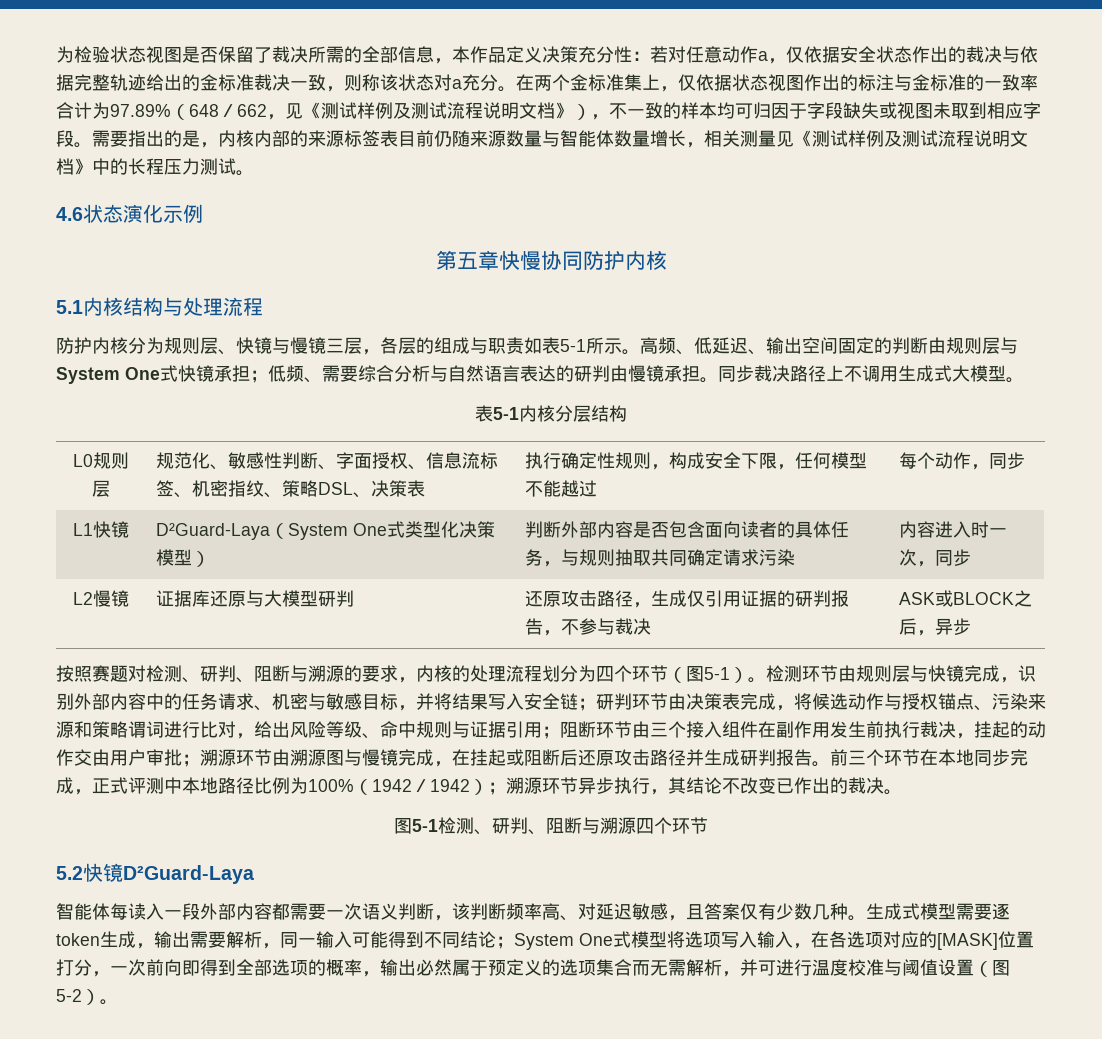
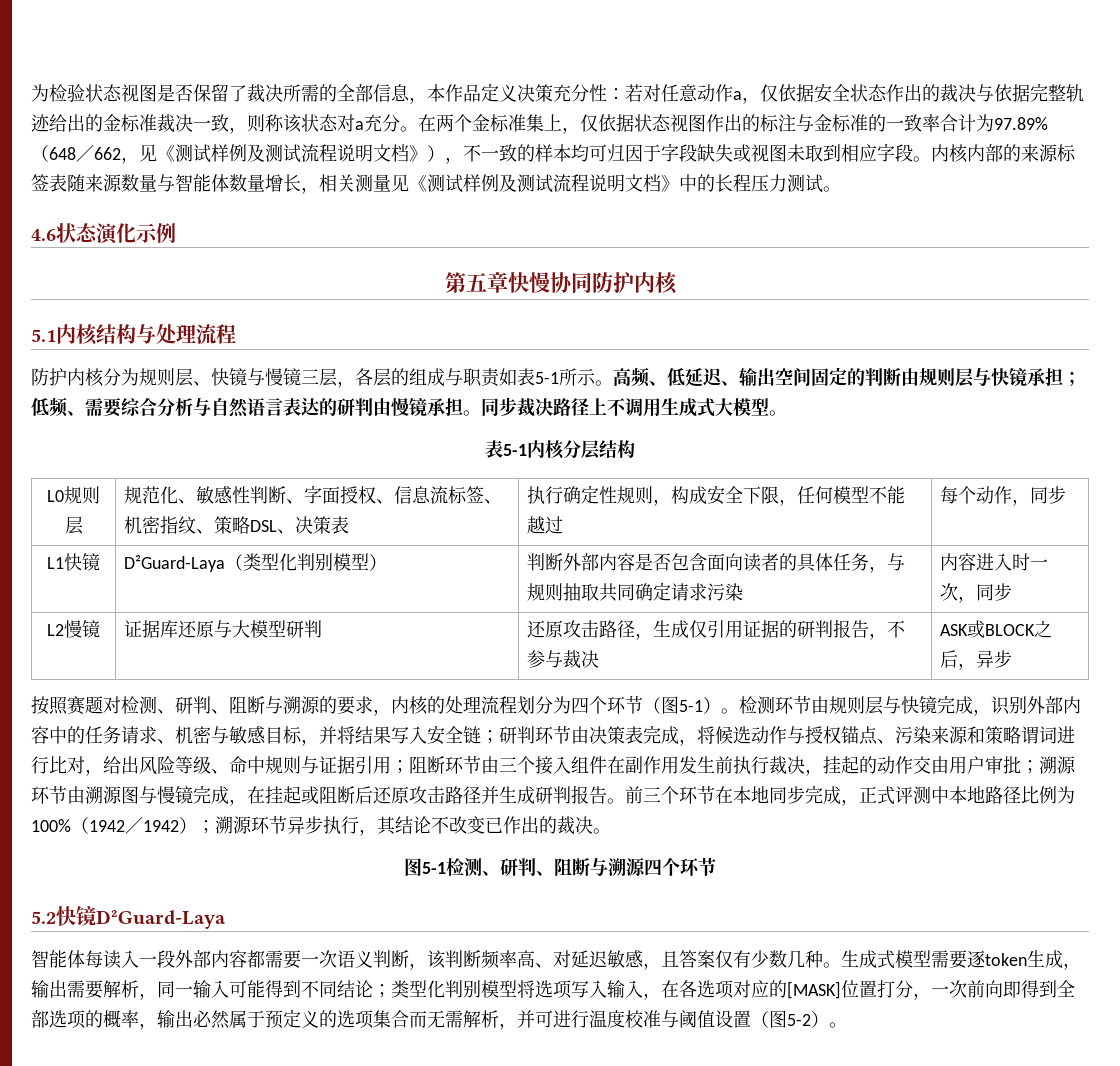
[92,130,218,148] 需要指出的是， -> (931, 159) none
[398,130,452,147] 目前仍 -> (67, 183) none
[56,365,178,384] System One式 -> (991, 377) none
[288,521,496,540] System One式类型化决策 -> [243,553,334,571] 类型化判别
[514,931,631,950] System One式 -> [391,980,481,998] 类型化判别

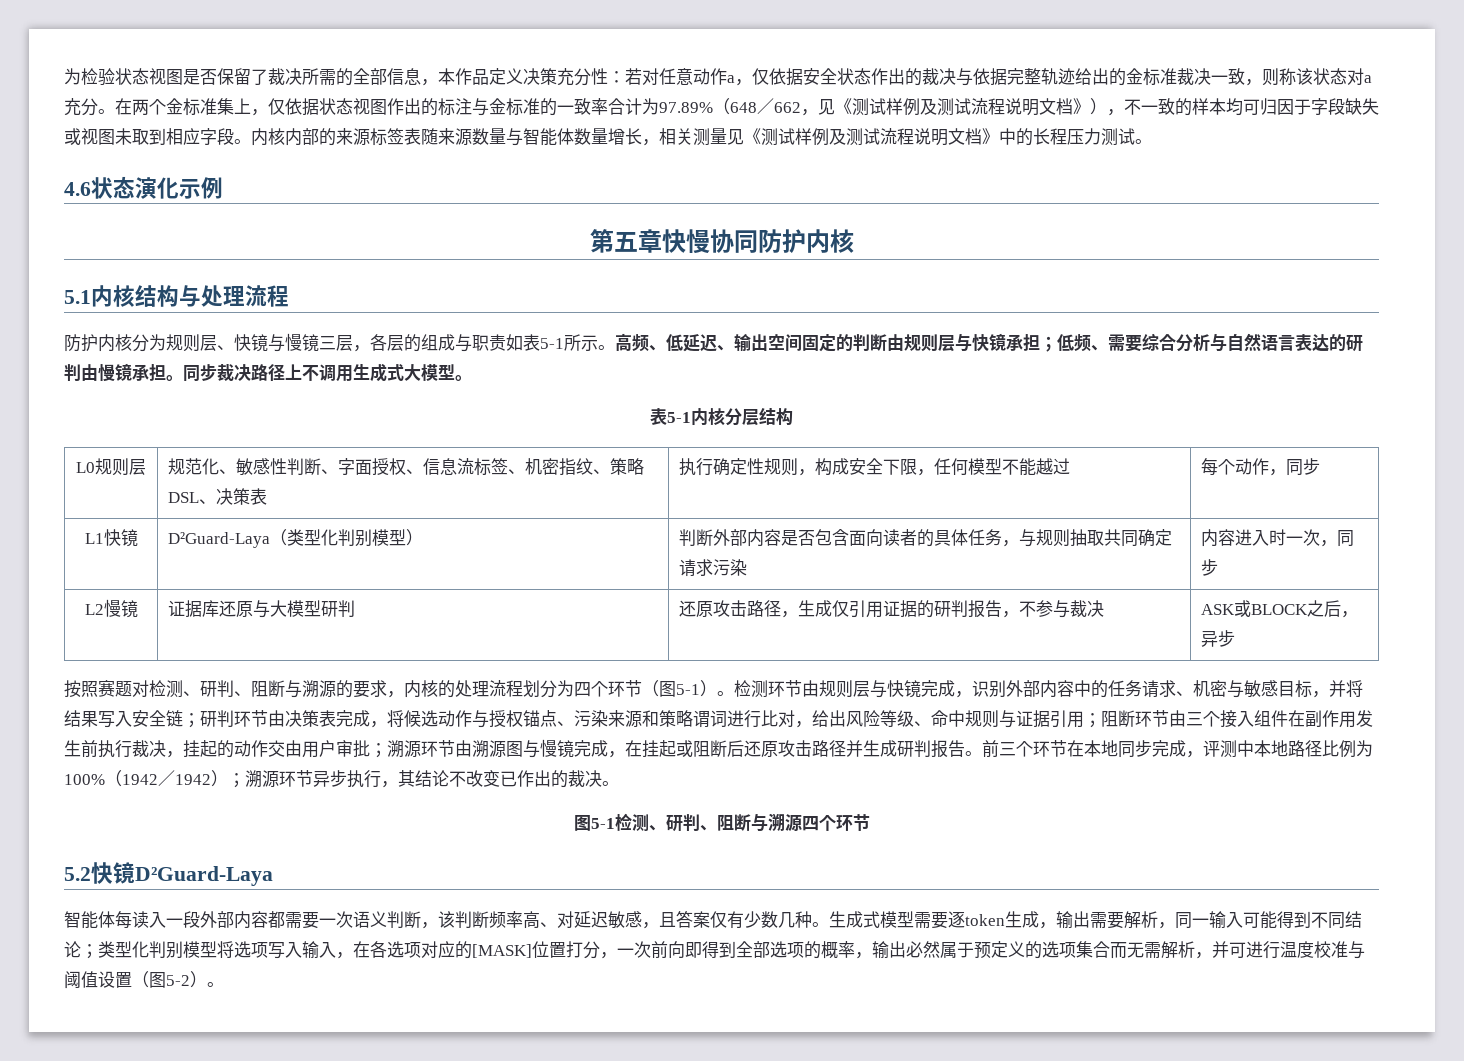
[859,786,895,805] 正式 -> (1203, 754) none

